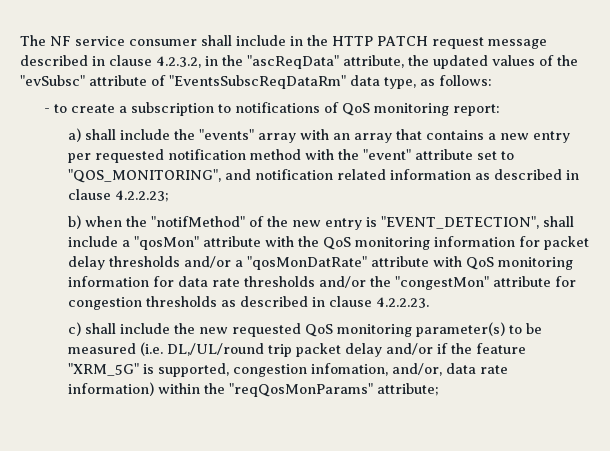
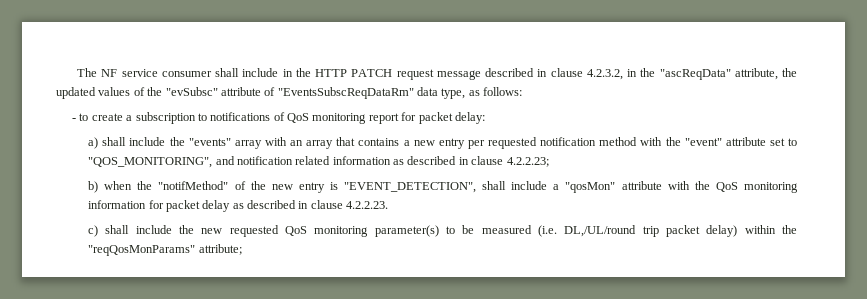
[453,104,501,116] report: -> [368,112,485,124] report for packet delay:
[109,256,574,270] [68,276,577,290] [68,296,218,310] thresholds and/or a "qosMonDatRate" attribute with QoS monitoring information for data rate thresholds and/or the "congestMon" attribute for congestion thresholds -> (231, 206) none
[345,343,527,357] [68,363,509,377] [68,382,155,396] delay and/or if the feature "XRM_5G" is supported, congestion infomation, and/or, data rate information) -> [706,225,738,237] delay)

